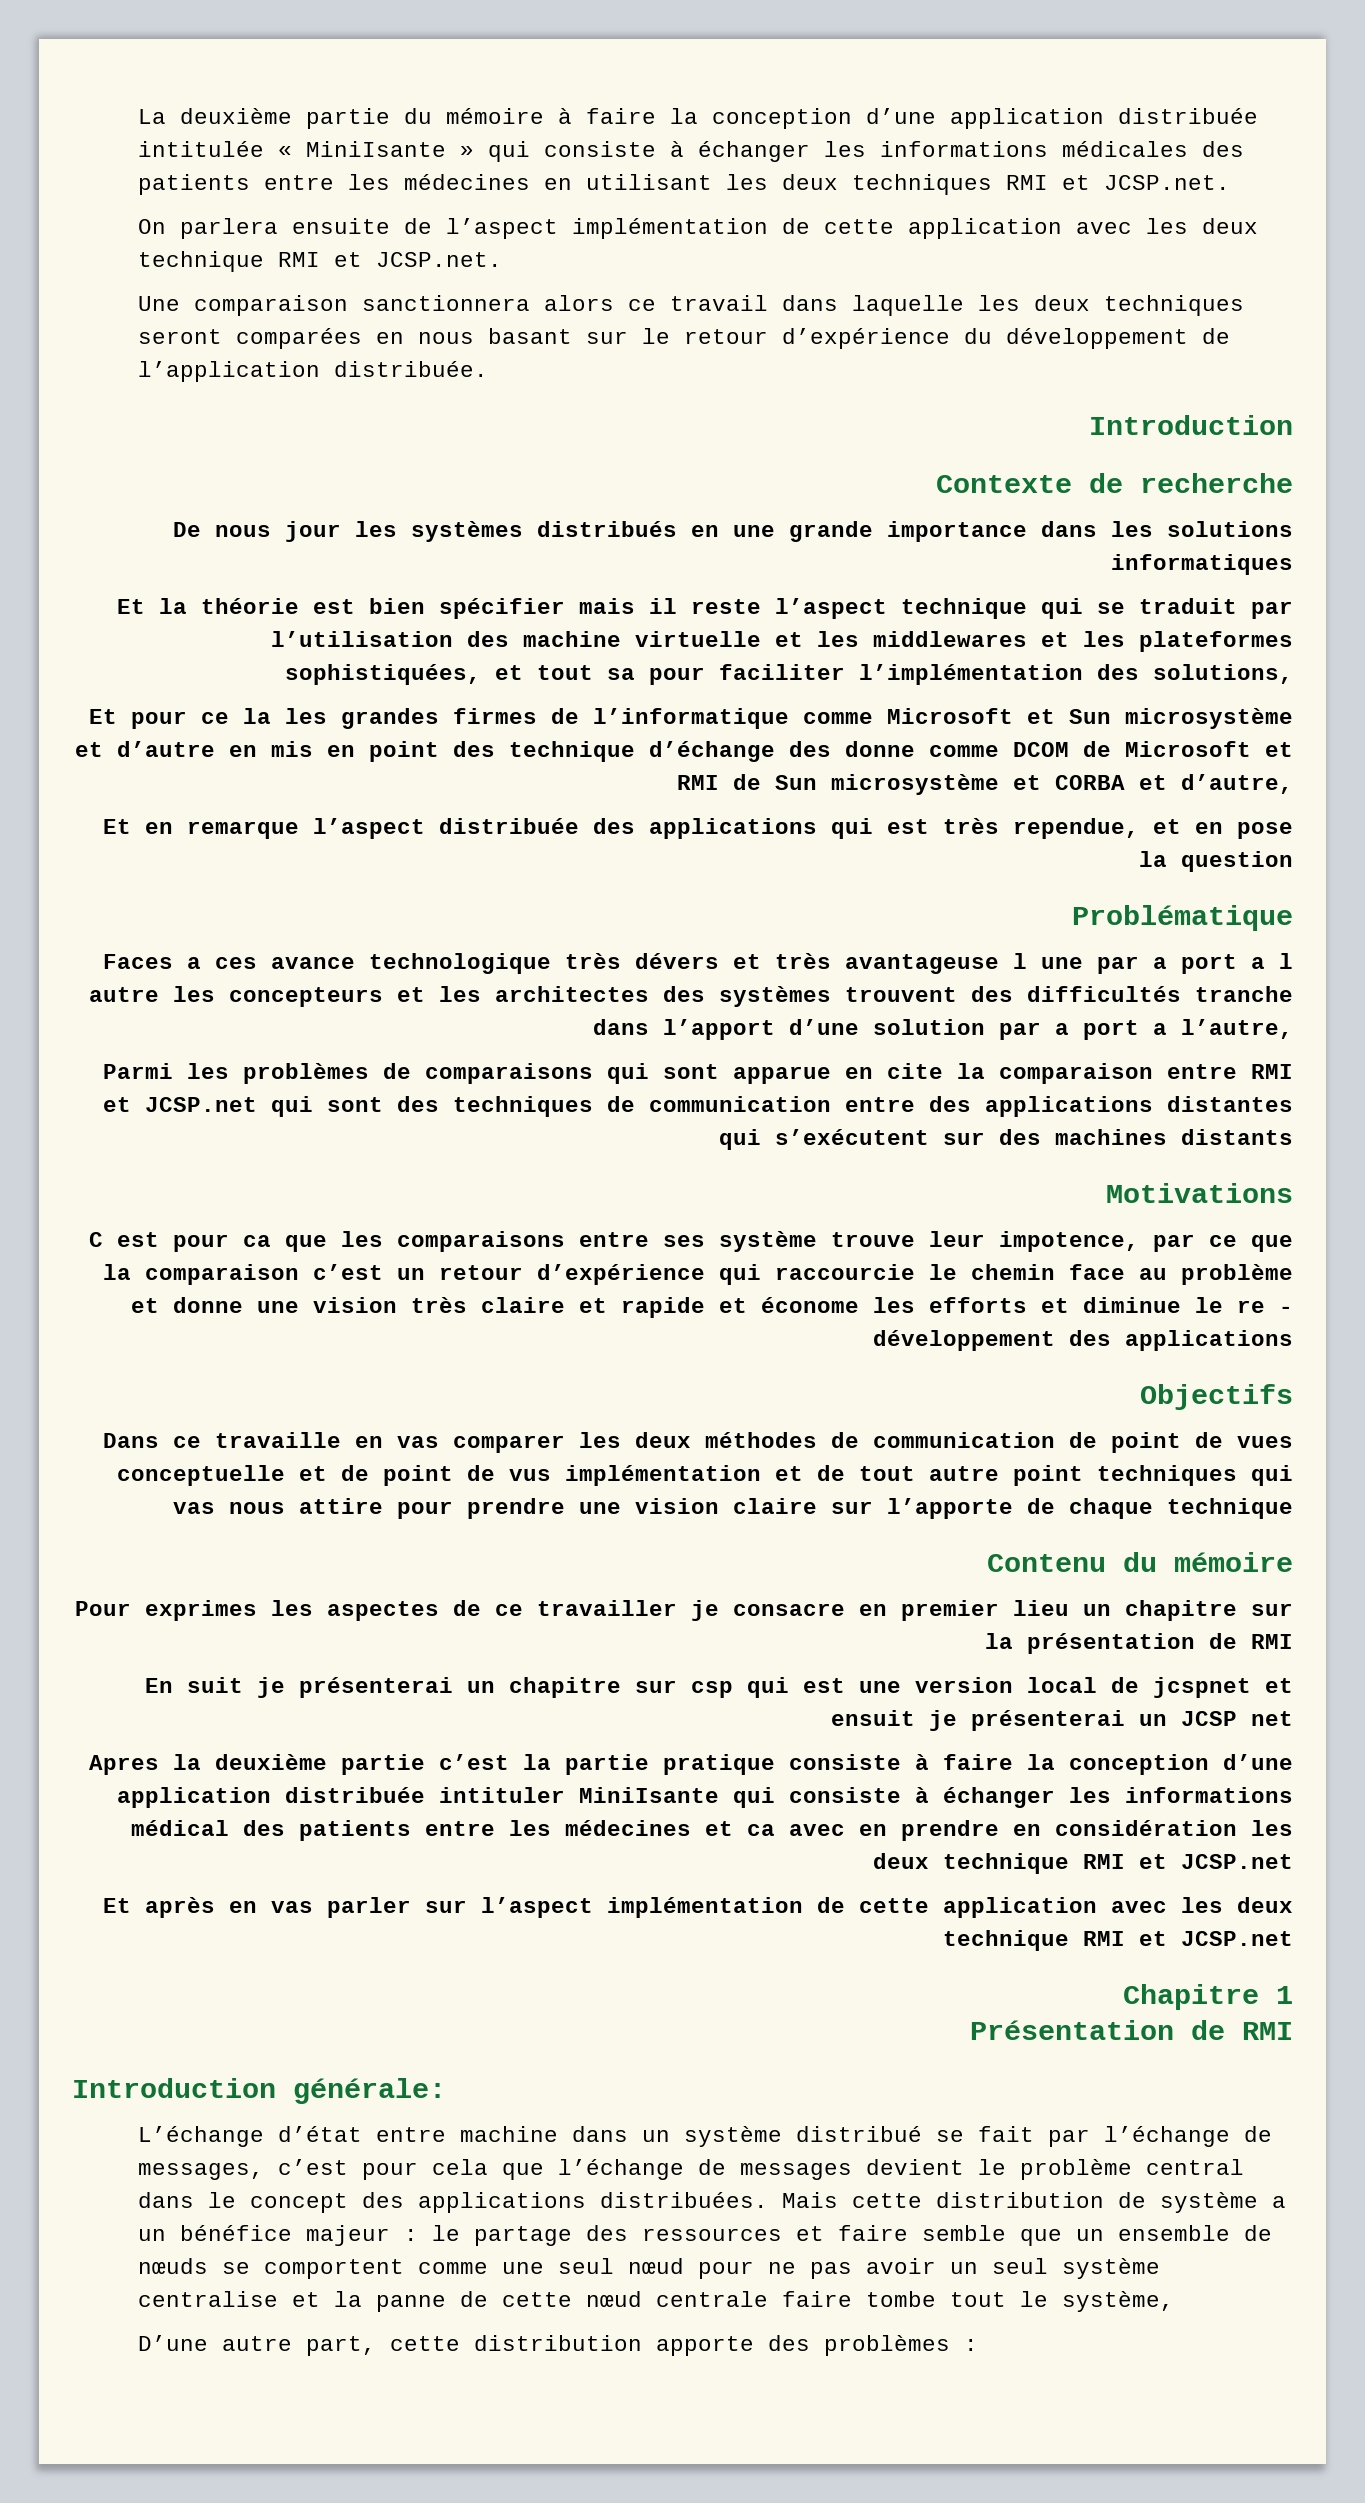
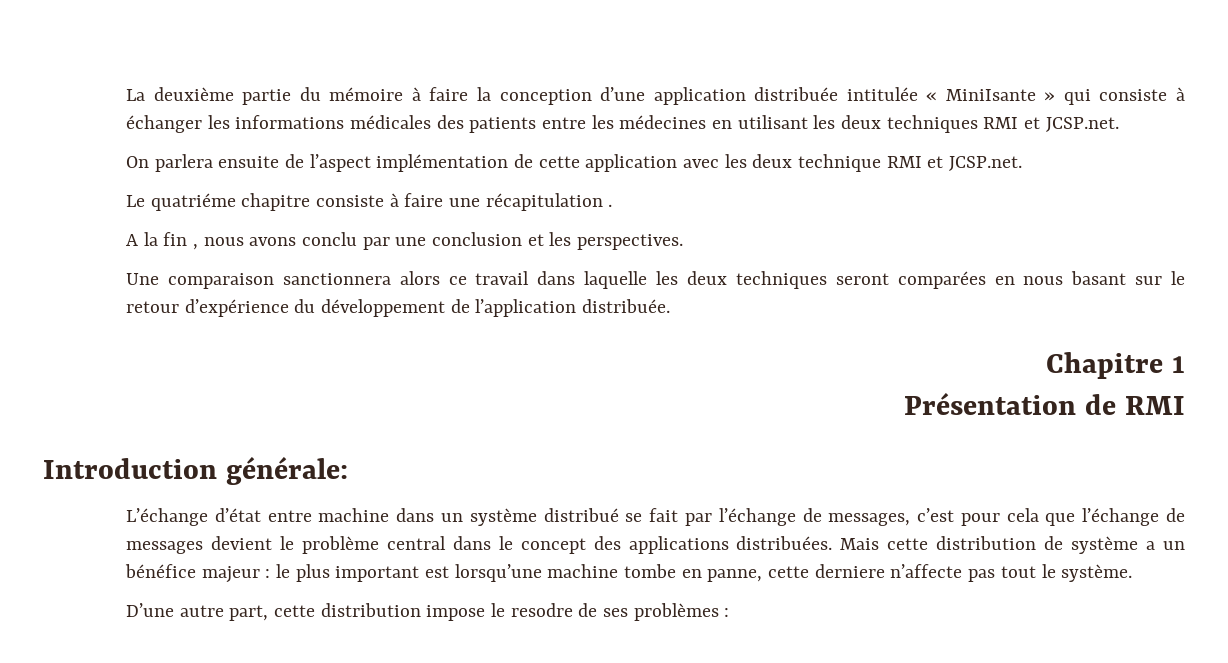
(502, 259) none -> [126,193,613,211] [126,232,684,250] // Le quatriéme chapitre consiste à faire une récapitulation . // A la fin , nous avons conclu par une conclusion et les perspectives.
[1089,415,1293,435] [936,473,1293,493] [173,521,1293,542] [1111,554,1293,575] [117,598,1293,619] [271,631,1293,652] [285,664,1293,685] [89,708,1293,729] [75,741,1293,762] [677,774,1293,795] [103,818,1293,839] [1139,851,1293,872] [1072,905,1293,931] [103,953,1293,974] [89,986,1293,1007] [593,1019,1293,1040] [103,1063,1293,1084] [103,1096,1293,1117] [719,1129,1293,1150] [1106,1183,1293,1203] [89,1231,1293,1252] [103,1264,1293,1285] [131,1297,1293,1318] [873,1330,1293,1351] [1140,1384,1293,1410] [103,1432,1293,1453] [117,1465,1293,1486] [173,1498,1293,1519] [987,1552,1293,1572] [75,1600,1293,1621] [985,1633,1293,1654] [145,1677,1293,1698] [831,1710,1293,1731] [89,1754,1293,1775] [117,1787,1293,1808] [131,1820,1293,1841] [873,1853,1293,1874] [103,1897,1293,1918] [943,1930,1293,1951] // Introduction // Contexte de recherche // De nous jour les systèmes distribués en une grande importance dans les solutions informatiques // Et la théorie est bien spécifier mais il reste l’aspect technique qui se traduit par l’utilisation des machine virtuelle et les middlewares et les plateformes sophistiquées, et tout sa pour faciliter l’implémentation des solutions, // Et pour ce la les grandes firmes de l’informatique comme Microsoft et Sun microsystème et d’autre en mis en point des technique d’échange des donne comme DCOM de Microsoft et RMI de Sun microsystème et CORBA et d’autre, // Et en remarque l’aspect distribuée des applications qui est très rependue, et en pose la question // Problématique // Faces a ces avance technologique très dévers et très avantageuse l une par a port a l autre les concepteurs et les architectes des systèmes trouvent des difficultés tranche dans l’apport d’une solution par a port a l’autre, // Parmi les problèmes de comparaisons qui sont apparue en cite la comparaison entre RMI et JCSP.net qui sont des techniques de communication entre des applications distantes qui s’exécutent sur des machines distants // Motivations // C est pour ca que les comparaisons entre ses système trouve leur impotence, par ce que la comparaison c’est un retour d’expérience qui raccourcie le chemin face au problème et donne une vision très claire et rapide et économe les efforts et diminue le re - développement des applications // Objectifs // Dans ce travaille en vas comparer les deux méthodes de communication de point de vues conceptuelle et de point de vus implémentation et de tout autre point techniques qui vas nous attire pour prendre une vision claire sur l’apporte de chaque technique // Contenu du mémoire // Pour exprimes les aspectes de ce travailler je consacre en premier lieu un chapitre sur la présentation de RMI // En suit je présenterai un chapitre sur csp qui est une version local de jcspnet et ensuit je présenterai un JCSP net // Apres la deuxième partie c’est la partie pratique consiste à faire la conception d’une application distribuée intituler MiniIsante qui consiste à échanger les informations médical des patients entre les médecines et ca avec en prendre en considération les deux technique RMI et JCSP.net // Et après en vas parler sur l’aspect implémentation de cette application avec les deux technique RMI et JCSP.net -> (671, 306) none
[473,2225,1272,2246] [137,2258,1160,2279] [137,2291,936,2312] partage des ressources et faire semble que un ensemble de nœuds se comportent comme une seul nœud pour ne pas avoir un seul système centralise et la panne de cette nœud centrale faire tombe -> [295,564,996,582] plus important est lorsqu’une machine tombe en panne, cette derniere n’affecte pas
[1061,2291,1174,2312] système, -> [1061,564,1133,582] système.
[655,2335,810,2356] apporte des -> [426,603,629,621] impose le resodre de ses

